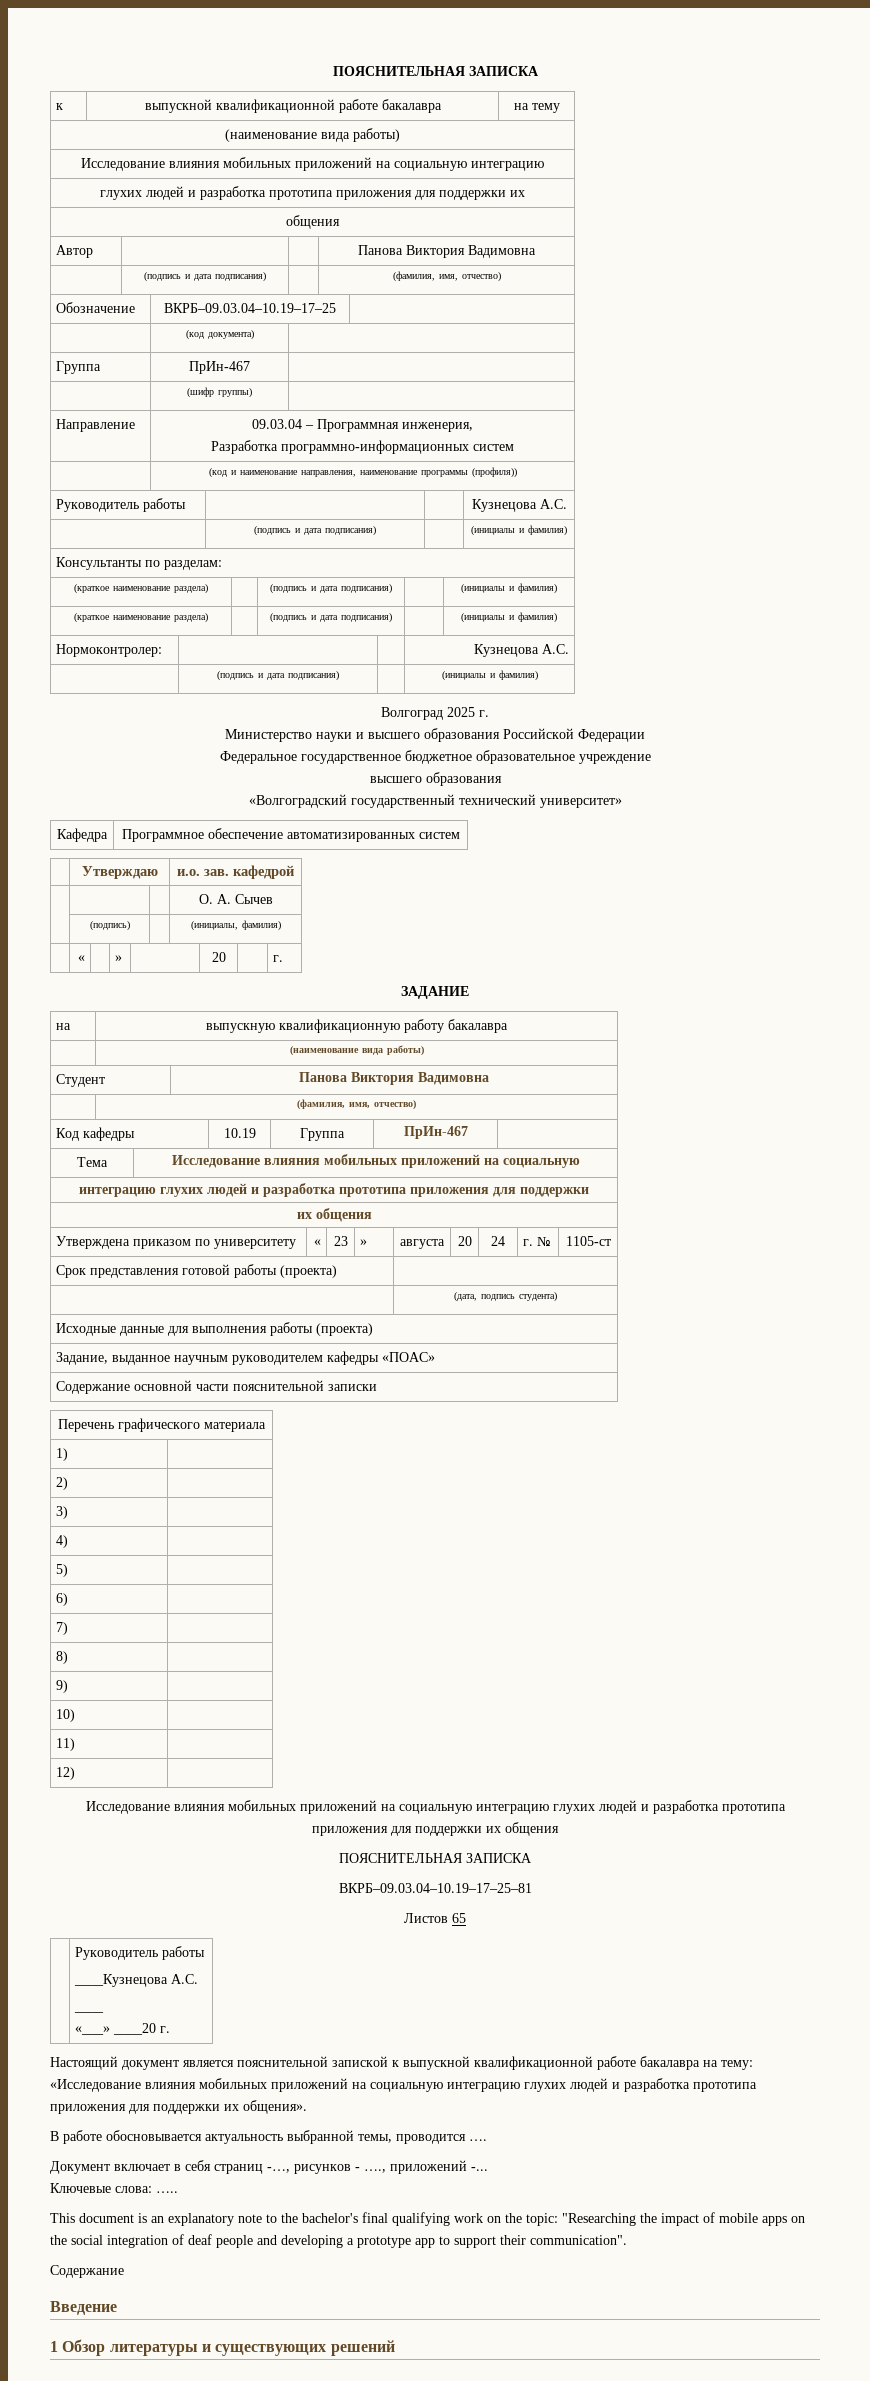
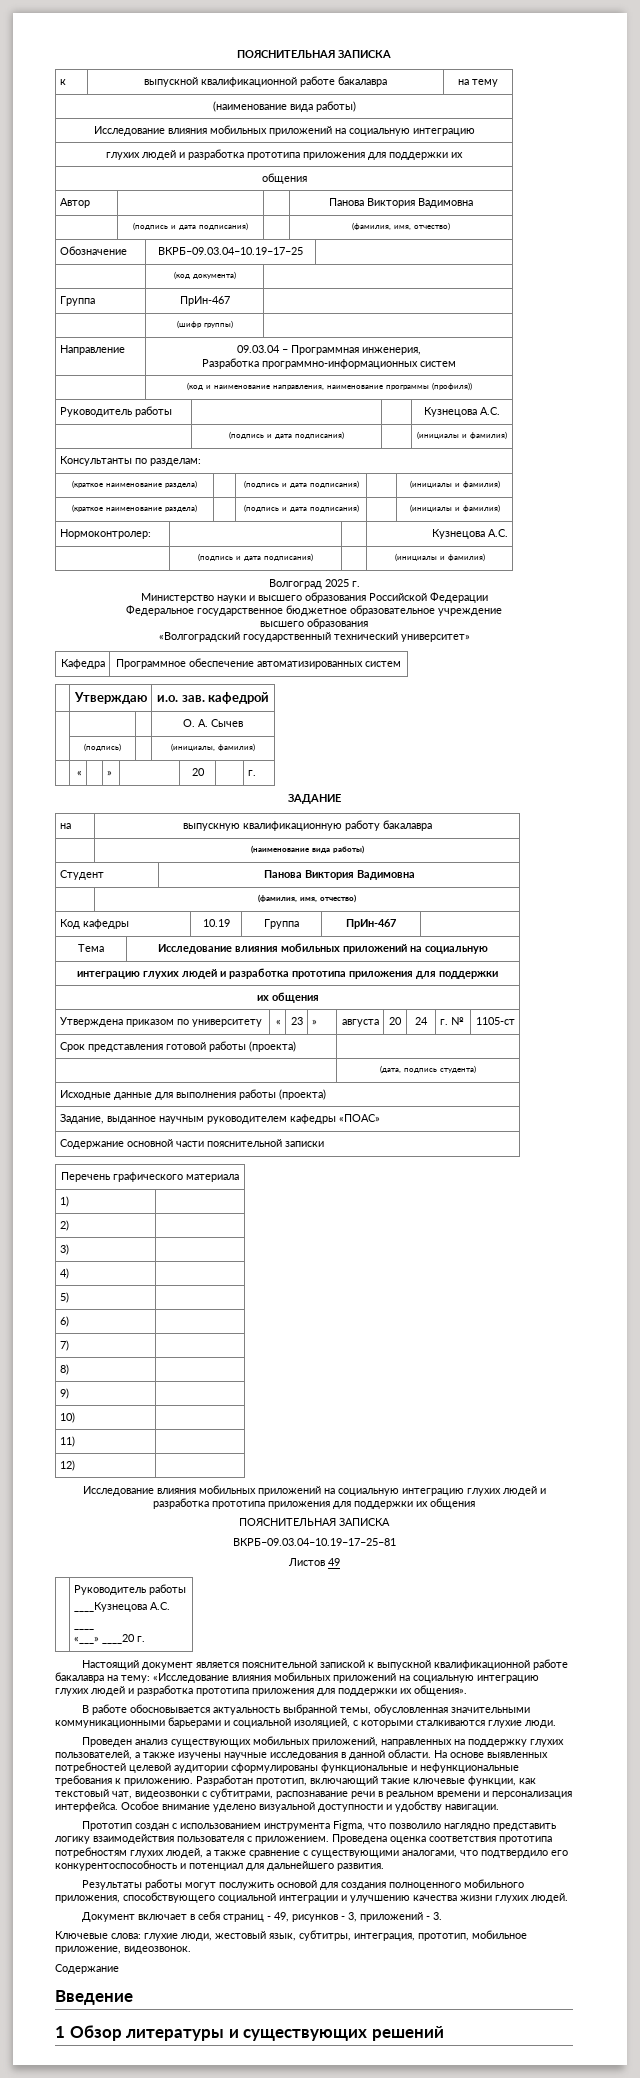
[452,1913,466,1923] 65 -> [327,1558,340,1566] 49
[396,2134,487,2144] проводится …. -> [374,1704,531,1715] [55,1717,556,1728] [82,1736,565,1747] [55,1749,548,1760] [55,1762,519,1773] [55,1775,536,1786] [55,1788,572,1799] [55,1801,499,1812] [82,1820,557,1831] [55,1834,552,1844] [55,1847,568,1858] [55,1860,384,1871] [82,1879,525,1890] [55,1892,568,1903] обусловленная значительными коммуникационными барьерами и социальной изоляцией, с которыми сталкиваются глухие люди. // Проведен анализ существующих мобильных приложений, направленных на поддержку глухих пользователей, а также изучены научные исследования в данной области. На основе выявленных потребностей целевой аудитории сформулированы функциональные и нефункциональные требования к приложению. Разработан прототип, включающий такие ключевые функции, как текстовый чат, видеозвонки с субтитрами, распознавание речи в реальном времени и персонализация интерфейса. Особое внимание уделено визуальной доступности и удобству навигации. // Прототип создан с использованием инструмента Figma, что позволило наглядно представить логику взаимодействия пользователя с приложением. Проведена оценка соответствия прототипа потребностям глухих людей, а также сравнение с существующими аналогами, что подтвердило его конкурентоспособность и потенциал для дальнейшего развития. // Результаты работы могут послужить основой для создания полноценного мобильного приложения, способствующего социальной интеграции и улучшению качества жизни глухих людей.
[267,2160,488,2174] [50,2183,178,2193] [50,2212,805,2226] [50,2234,627,2248] -…, рисунков - …., приложений -... // Ключевые слова: ….. // This document is an explanatory note to the bachelor's final qualifying work on the topic: "Researching the impact of mobile apps on the social integration of deaf people and developing a prototype app to support their communication". -> [267,1912,443,1922] [55,1930,527,1941] [55,1946,191,1954] - 49, рисунков - 3, приложений - 3. // Ключевые слова: глухие люди, жестовый язык, субтитры, интеграция, прототип, мобильное приложение, видеозвонок.

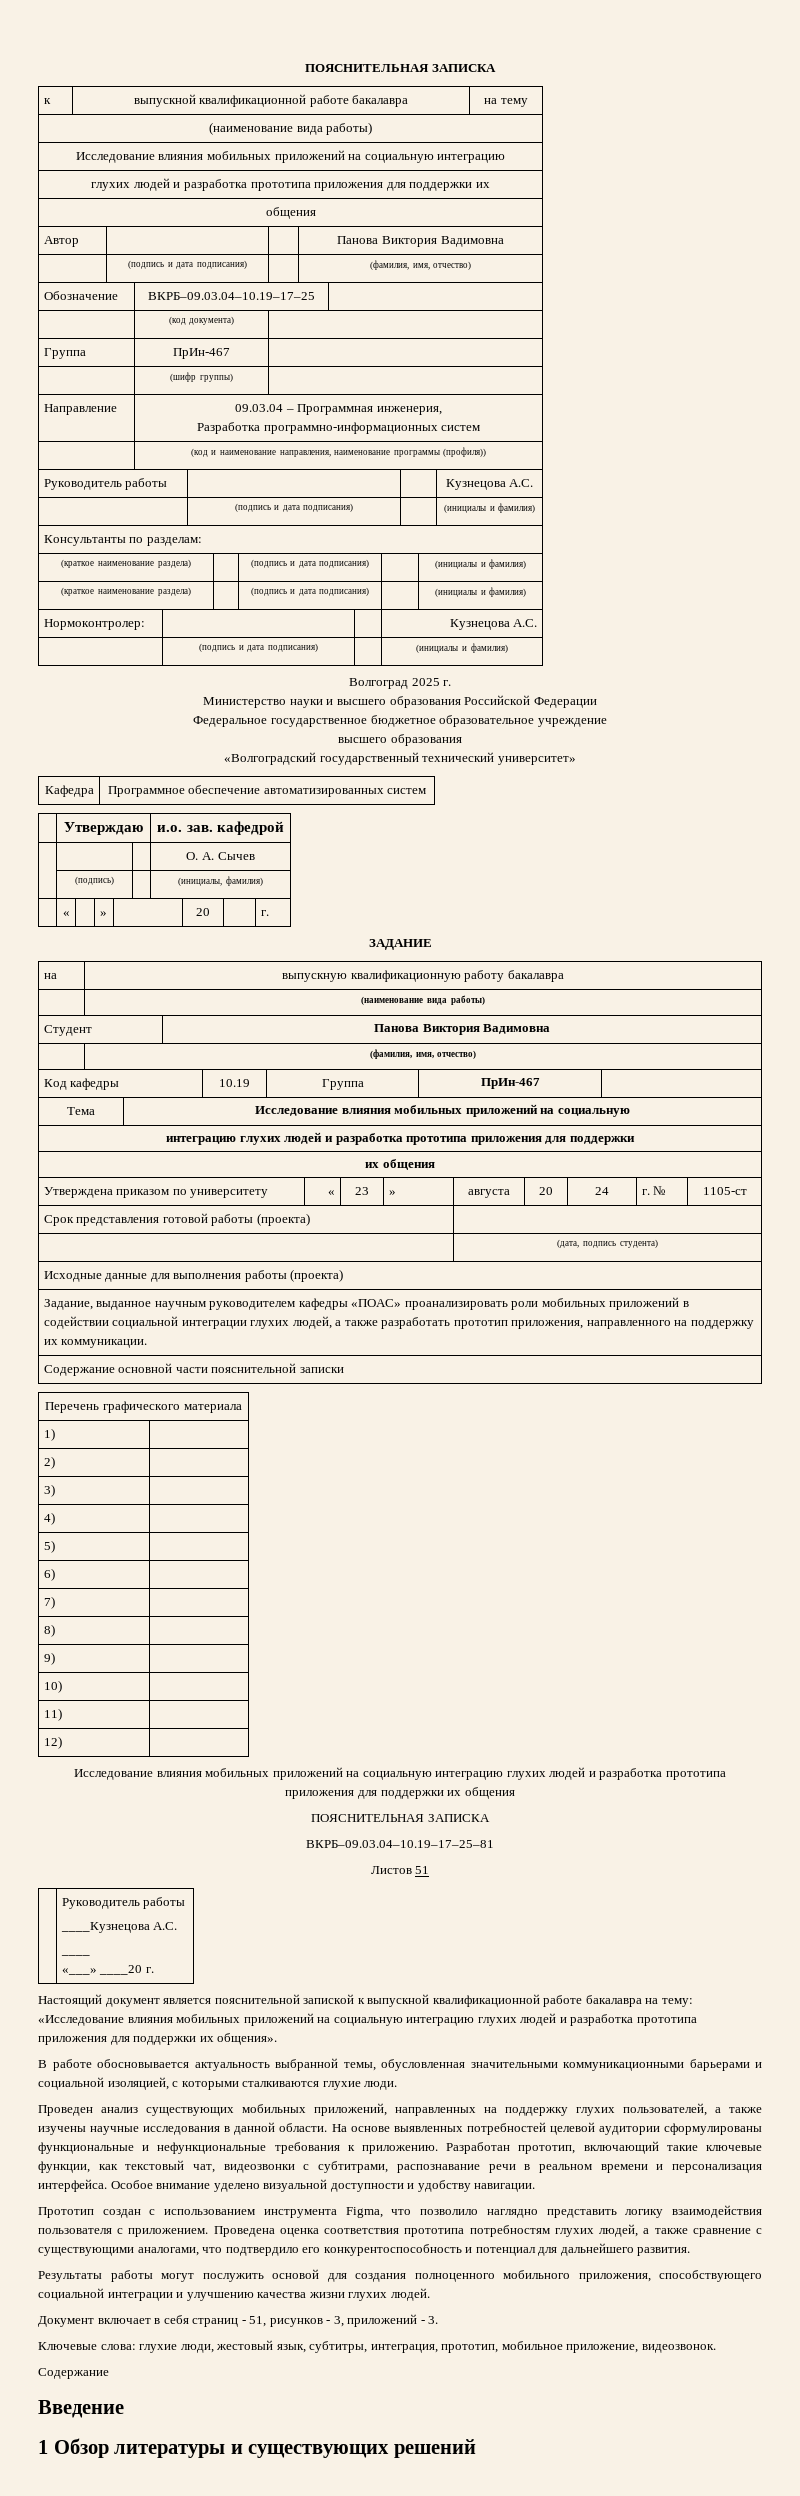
(380, 1118) none -> [404,1297,689,1310] [43,1316,754,1329] [43,1339,148,1348] проанализировать роли мобильных приложений в содействии социальной интеграции глухих людей, а также разработать прототип приложения, направленного на поддержку их коммуникации.
[327,1558,340,1566] 49 -> [415,1866,430,1874] 51
[274,1912,290,1922] 49, -> [249,2316,267,2327] 51,

